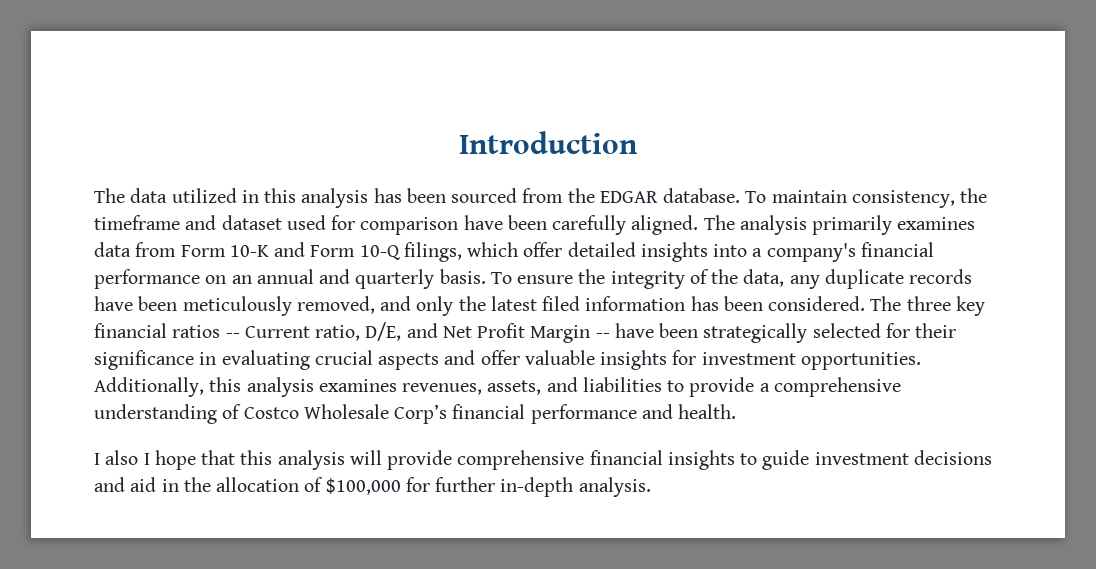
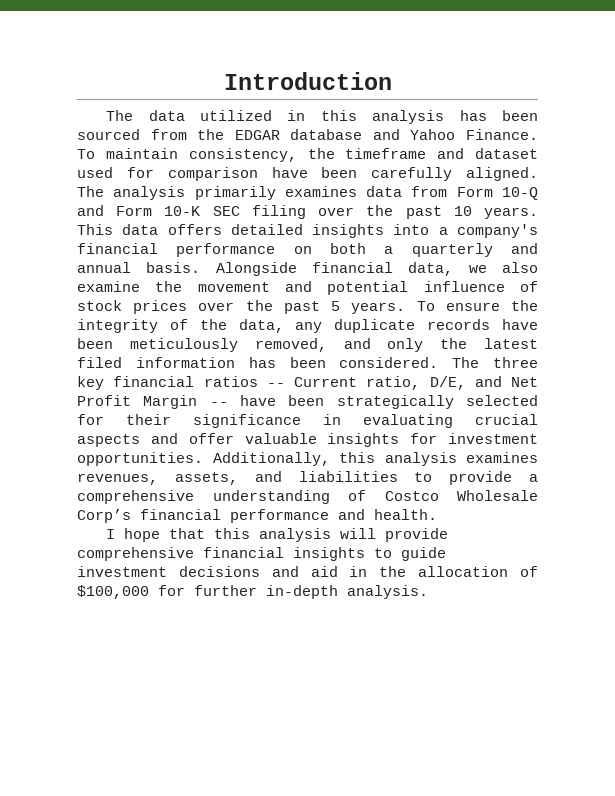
[663,188,741,203] database. -> [290,129,538,140] database and Yahoo Finance.
[229,245,269,257] 10-K -> [501,187,538,200] 10-Q
[359,242,563,262] 10-Q filings, which offer -> [164,205,538,219] [77,224,222,235] 10-K SEC filing over the past 10 years. This data offers
[231,269,486,289] an annual and quarterly basis. -> [330,243,538,257] [77,262,538,276] [77,281,538,295] [77,300,406,314] both a quarterly and annual basis. Alongside financial data, we also examine the movement and potential influence of stock prices over the past 5 years.
[105,450,150,465] also I -> (116, 534) none

